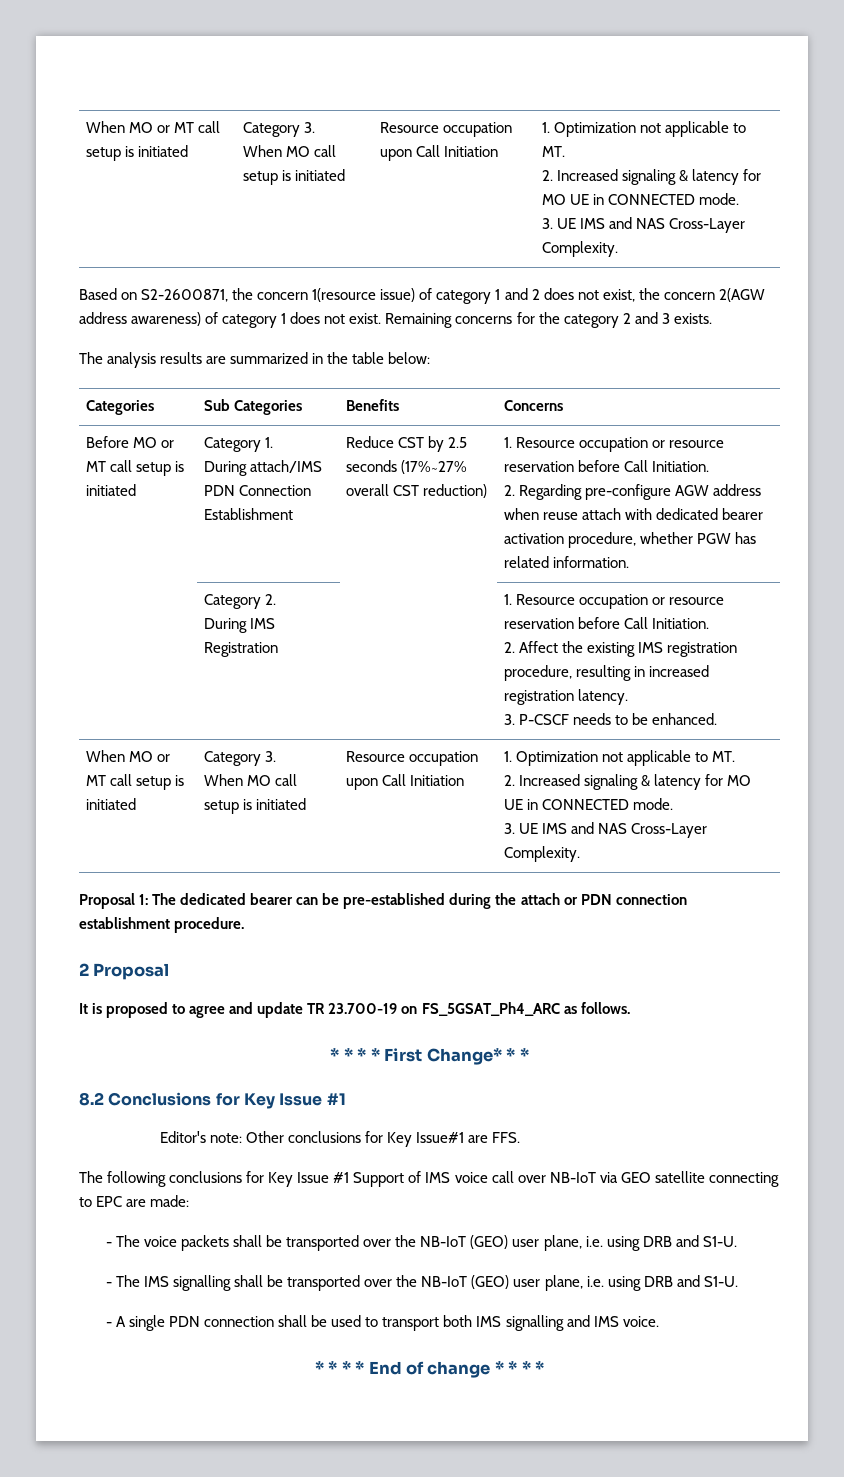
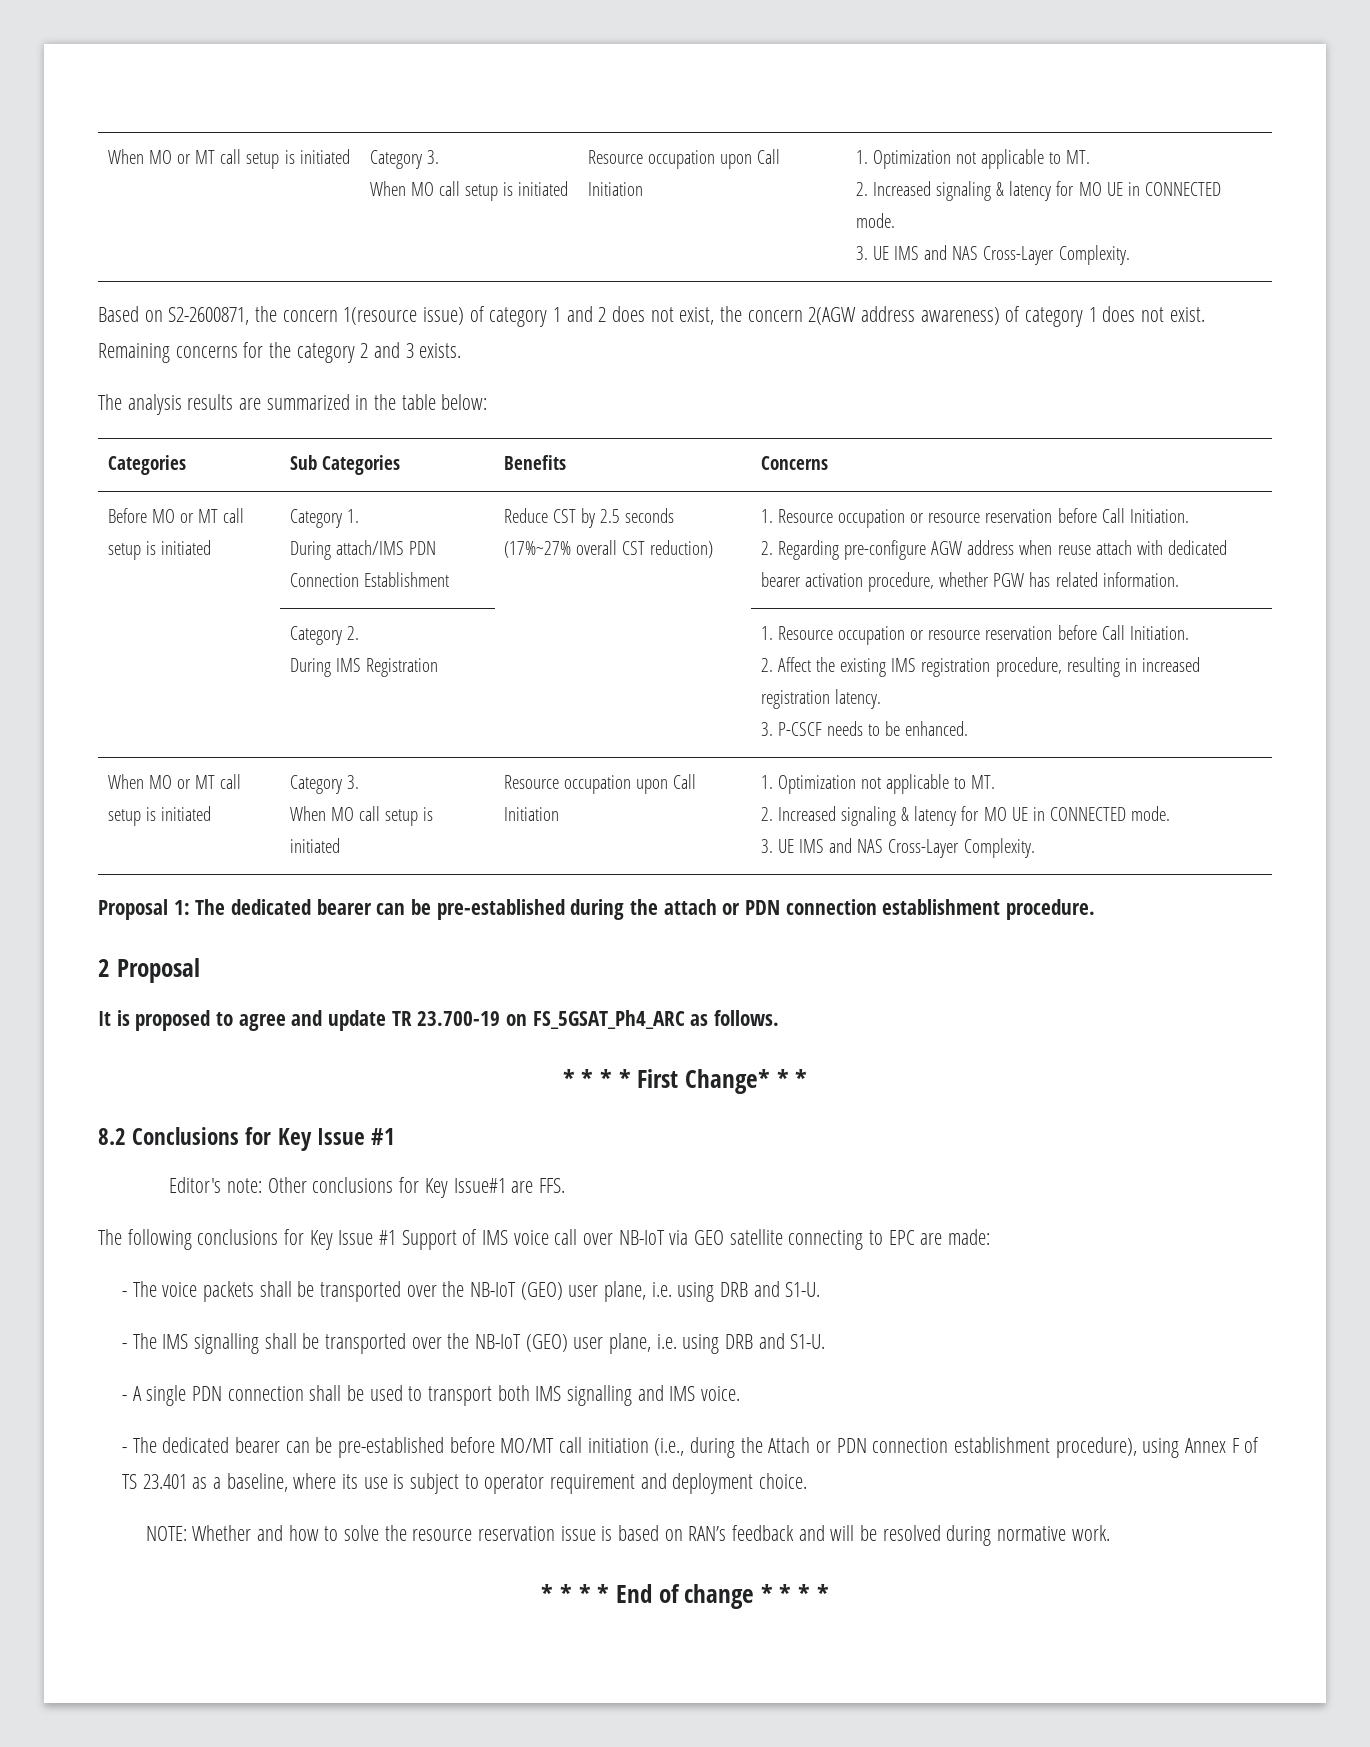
(659, 1321) none -> [121,1437,1260,1458] [121,1473,807,1494] [145,1525,1110,1546] // - The dedicated bearer can be pre-established before MO/MT call initiation (i.e., during the Attach or PDN connection establishment procedure), using Annex F of TS 23.401 as a baseline, where its use is subject to operator requirement and deployment choice. // NOTE: Whether and how to solve the resource reservation issue is based on RAN’s feedback and will be resolved during normative work.

